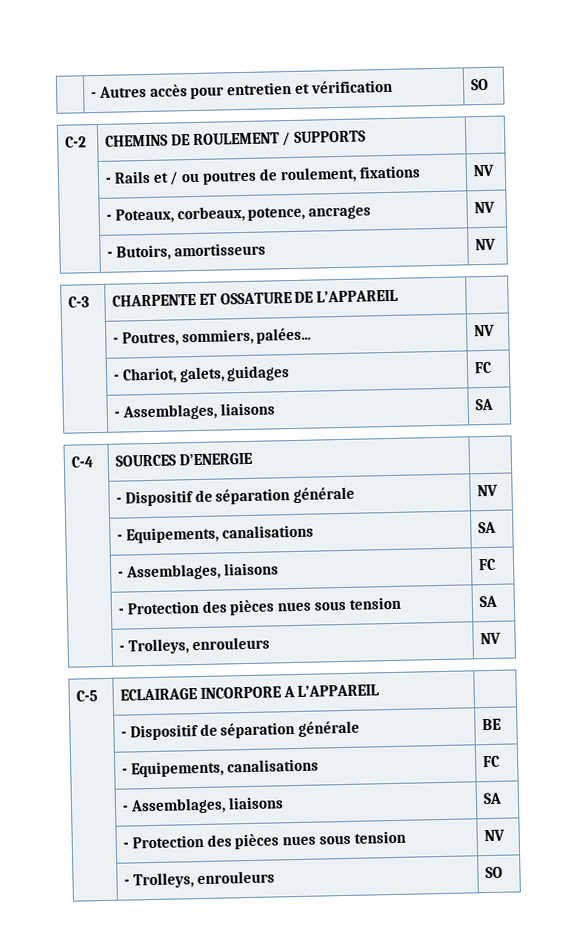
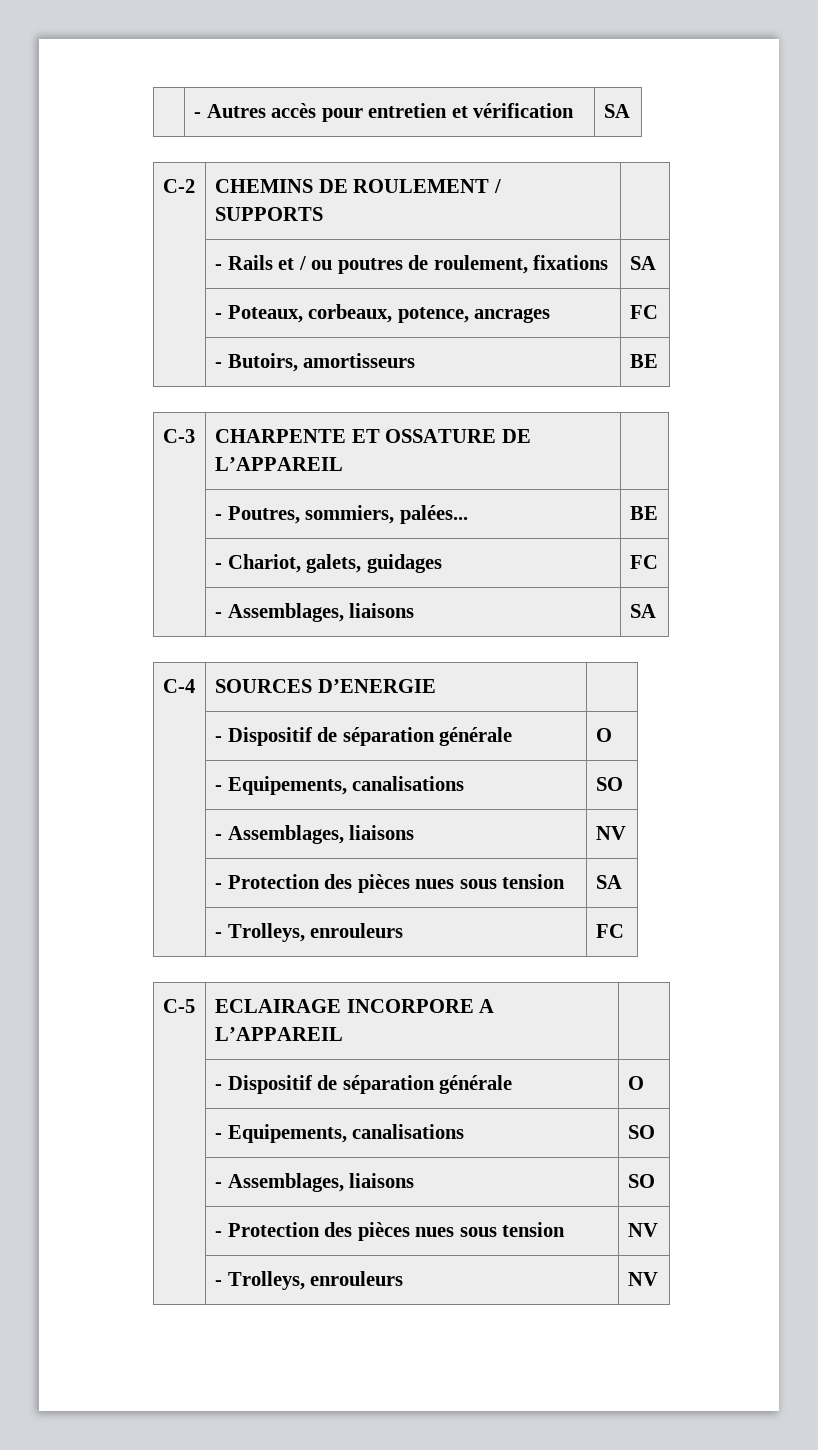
[469,78,489,91] SO -> [603,104,630,118] SA
[472,164,494,177] NV -> [629,256,656,270] SA
[473,201,495,214] NV -> [629,305,658,319] FC
[474,238,496,251] NV -> [629,354,658,368] BE
[473,324,495,337] NV -> [629,506,658,520] BE
[476,484,498,497] [116,524,314,544] [477,521,496,534] [117,562,279,581] [477,558,496,571] NV // | - Equipements, canalisations | SA // | - Assemblages, liaisons | FC -> [595,728,612,742] [214,776,465,795] [595,777,623,791] [214,825,415,844] [595,826,626,840] O // | - Equipements, canalisations | SO // | - Assemblages, liaisons | NV
[479,632,501,645] NV -> [595,924,624,938] FC
[481,718,502,731] [121,758,319,778] [482,755,500,768] [121,796,284,815] [482,792,502,805] BE // | - Equipements, canalisations | FC // | - Assemblages, liaisons | SA -> [627,1076,644,1090] [214,1124,465,1143] [627,1125,655,1139] [214,1173,415,1192] [627,1174,655,1188] O // | - Equipements, canalisations | SO // | - Assemblages, liaisons | SO
[484,866,503,879] SO -> [627,1272,658,1286] NV

